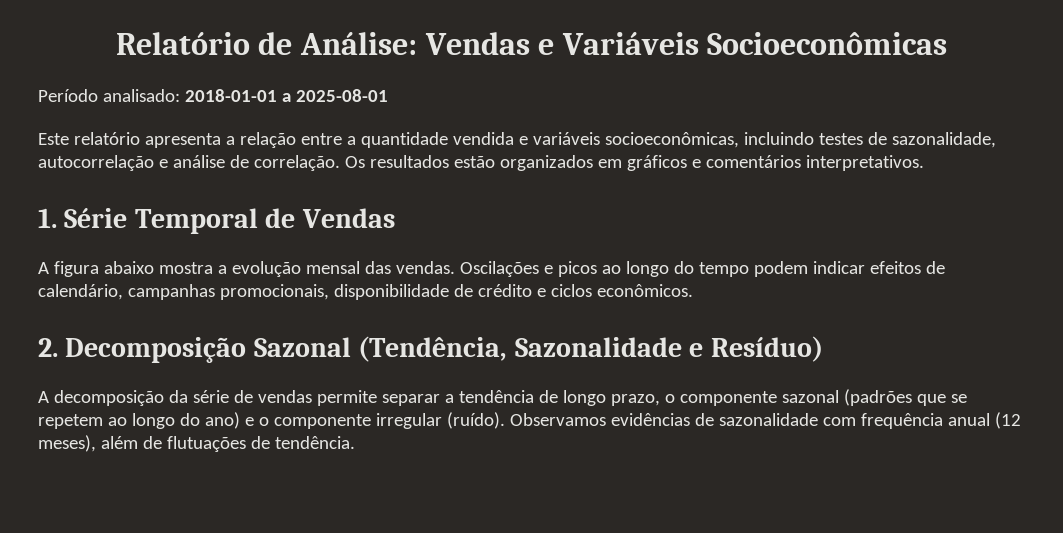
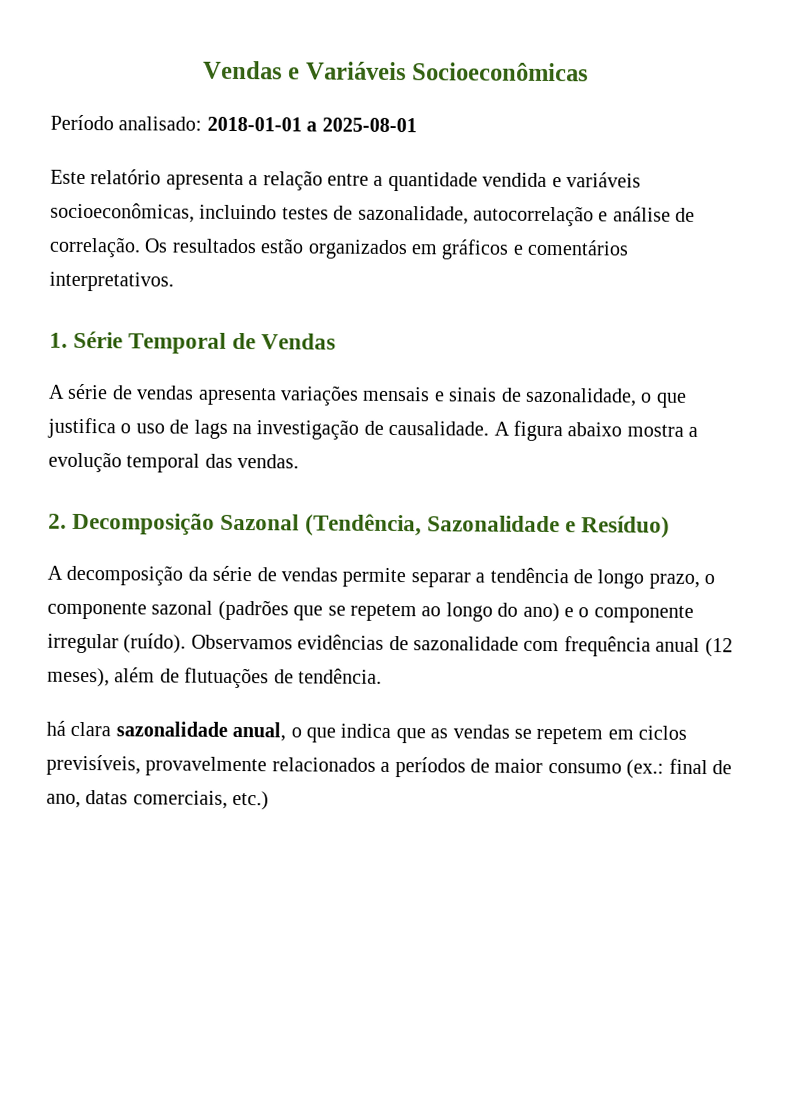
[115,32,417,55] Relatório de Análise: -> (202, 70) none
(49, 268) none -> [67,383,687,408] [47,417,510,440] série de vendas apresenta variações mensais e sinais de sazonalidade, o que justifica o uso de lags na investigação de causalidade. A
[305,261,360,274] mensal -> [126,453,201,473] temporal
[459,261,945,277] [38,284,693,300] Oscilações e picos ao longo do tempo podem indicar efeitos de calendário, campanhas promocionais, disponibilidade de crédito e ciclos econômicos. -> (300, 461) none
(355, 442) none -> [46,720,688,745] [46,754,732,779] [46,790,270,811] // há clara sazonalidade anual, o que indica que as vendas se repetem em ciclos previsíveis, provavelmente relacionados a períodos de maior consumo (ex.: final de ano, datas comerciais, etc.)

